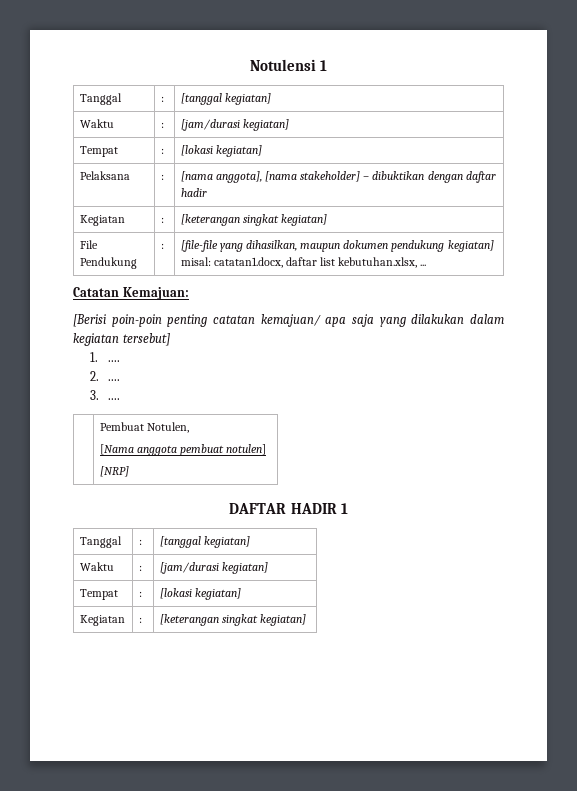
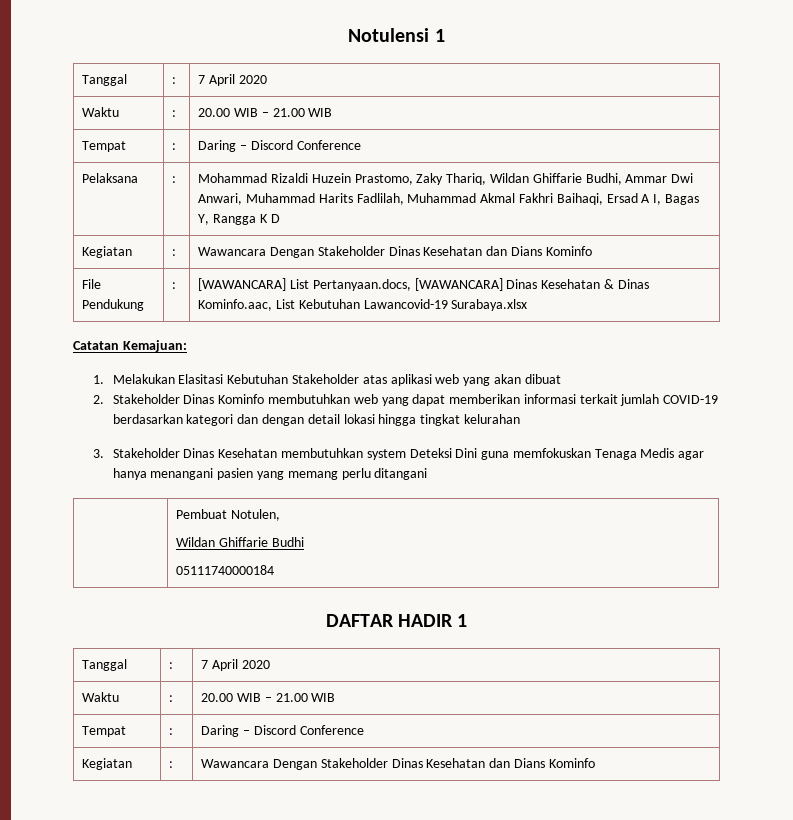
[180,93,272,105] [79,119,114,128] [160,122,164,128] [180,119,290,131] [79,146,118,157] [160,148,164,154] [180,145,263,157] [79,171,130,180] [160,174,164,180] [180,171,496,183] [180,188,207,197] [79,215,125,226] [160,217,164,223] [180,214,328,226] [79,240,98,249] [79,257,137,269] [160,243,164,249] [180,240,494,252] [180,257,427,268] [73,287,189,300] [73,314,505,327] [73,333,170,346] [90,352,120,362] [90,371,120,381] [90,390,120,400] [99,422,190,433] [99,444,267,456] [99,466,129,477] [tanggal kegiatan] // Waktu | : | [jam/durasi kegiatan] // Tempat | : | [lokasi kegiatan] // Pelaksana | : | [nama anggota], [nama stakeholder] – dibuktikan dengan daftar hadir // Kegiatan | : | [keterangan singkat kegiatan] // File Pendukung | : | [file-file yang dihasilkan, maupun dokumen pendukung kegiatan] misal: catatan1.docx, daftar list kebutuhan.xlsx, ... // Catatan Kemajuan: // [Berisi poin-poin penting catatan kemajuan/ apa saja yang dilakukan dalam kegiatan tersebut] // 1. .... // 2. .... // 3. .... // | Pembuat Notulen, // [Nama anggota pembuat notulen] // [NRP] -> [198,74,267,86] [82,107,120,117] [172,110,177,117] [198,108,333,117] [82,141,127,152] [172,143,177,150] [198,140,361,152] [82,173,139,183] [172,176,177,183] [198,173,694,185] [198,193,699,205] [198,214,280,225] [82,246,133,258] [172,249,177,256] [198,246,592,258] [82,279,102,289] [82,299,145,311] [172,282,177,289] [198,278,649,291] [198,299,528,311] [73,340,187,352] [92,374,561,386] [92,394,719,406] [112,414,520,426] [92,448,705,460] [112,468,428,480] [176,509,281,521] [176,537,304,547] [176,565,275,575] 7 April 2020 // Waktu | : | 20.00 WIB – 21.00 WIB // Tempat | : | Daring – Discord Conference // Pelaksana | : | Mohammad Rizaldi Huzein Prastomo, Zaky Thariq, Wildan Ghiffarie Budhi, Ammar Dwi Anwari, Muhammad Harits Fadlilah, Muhammad Akmal Fakhri Baihaqi, Ersad A I, Bagas Y, Rangga K D // Kegiatan | : | Wawancara Dengan Stakeholder Dinas Kesehatan dan Dians Kominfo // File Pendukung | : | [WAWANCARA] List Pertanyaan.docs, [WAWANCARA] Dinas Kesehatan & Dinas Kominfo.aac, List Kebutuhan Lawancovid-19 Surabaya.xlsx // Catatan Kemajuan: // 1. Melakukan Elasitasi Kebutuhan Stakeholder atas aplikasi web yang akan dibuat // 2. Stakeholder Dinas Kominfo membutuhkan web yang dapat memberikan informasi terkait jumlah COVID-19 berdasarkan kategori dan dengan detail lokasi hingga tingkat kelurahan // 3. Stakeholder Dinas Kesehatan membutuhkan system Deteksi Dini guna memfokuskan Tenaga Medis agar hanya menangani pasien yang memang perlu ditangani // | Pembuat Notulen, // Wildan Ghiffarie Budhi // 05111740000184
[159,536,251,548] [79,562,114,571] [138,565,142,571] [159,562,269,574] [79,589,118,600] [138,591,142,597] [159,588,242,600] [79,615,125,626] [138,617,142,623] [159,614,307,626] [tanggal kegiatan] // Waktu | : | [jam/durasi kegiatan] // Tempat | : | [lokasi kegiatan] // Kegiatan | : | [keterangan singkat kegiatan] -> [201,659,270,671] [82,692,120,702] [169,695,174,702] [201,693,336,702] [82,726,127,737] [169,728,174,735] [201,725,364,737] [82,758,133,770] [169,761,174,768] [201,758,595,770] 7 April 2020 // Waktu | : | 20.00 WIB – 21.00 WIB // Tempat | : | Daring – Discord Conference // Kegiatan | : | Wawancara Dengan Stakeholder Dinas Kesehatan dan Dians Kominfo

